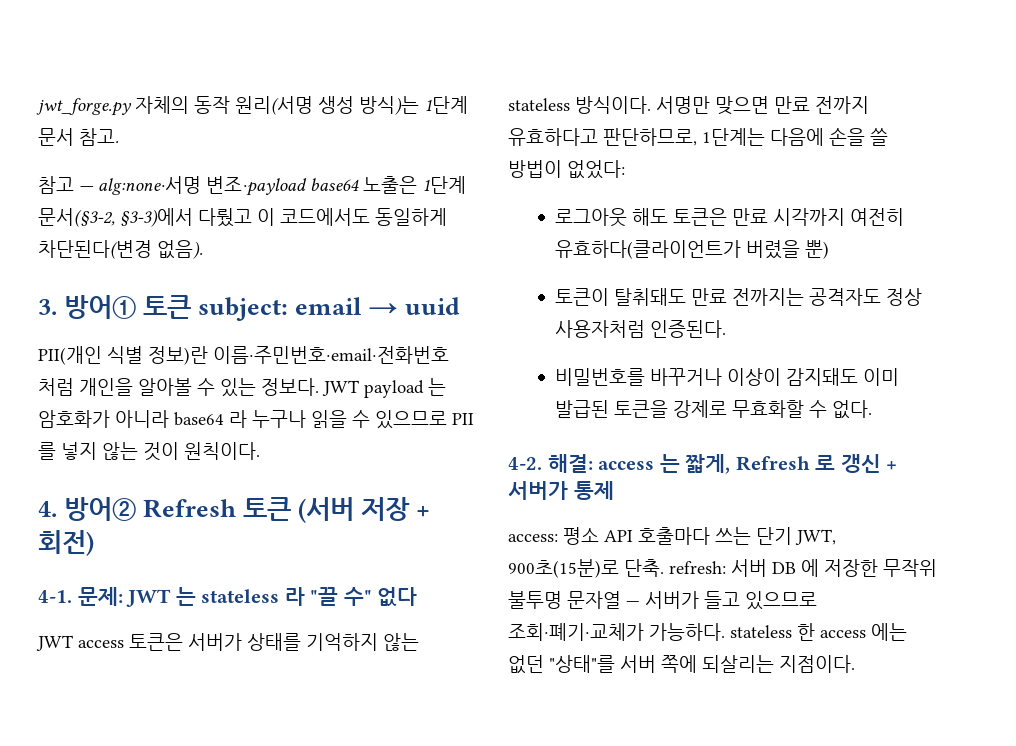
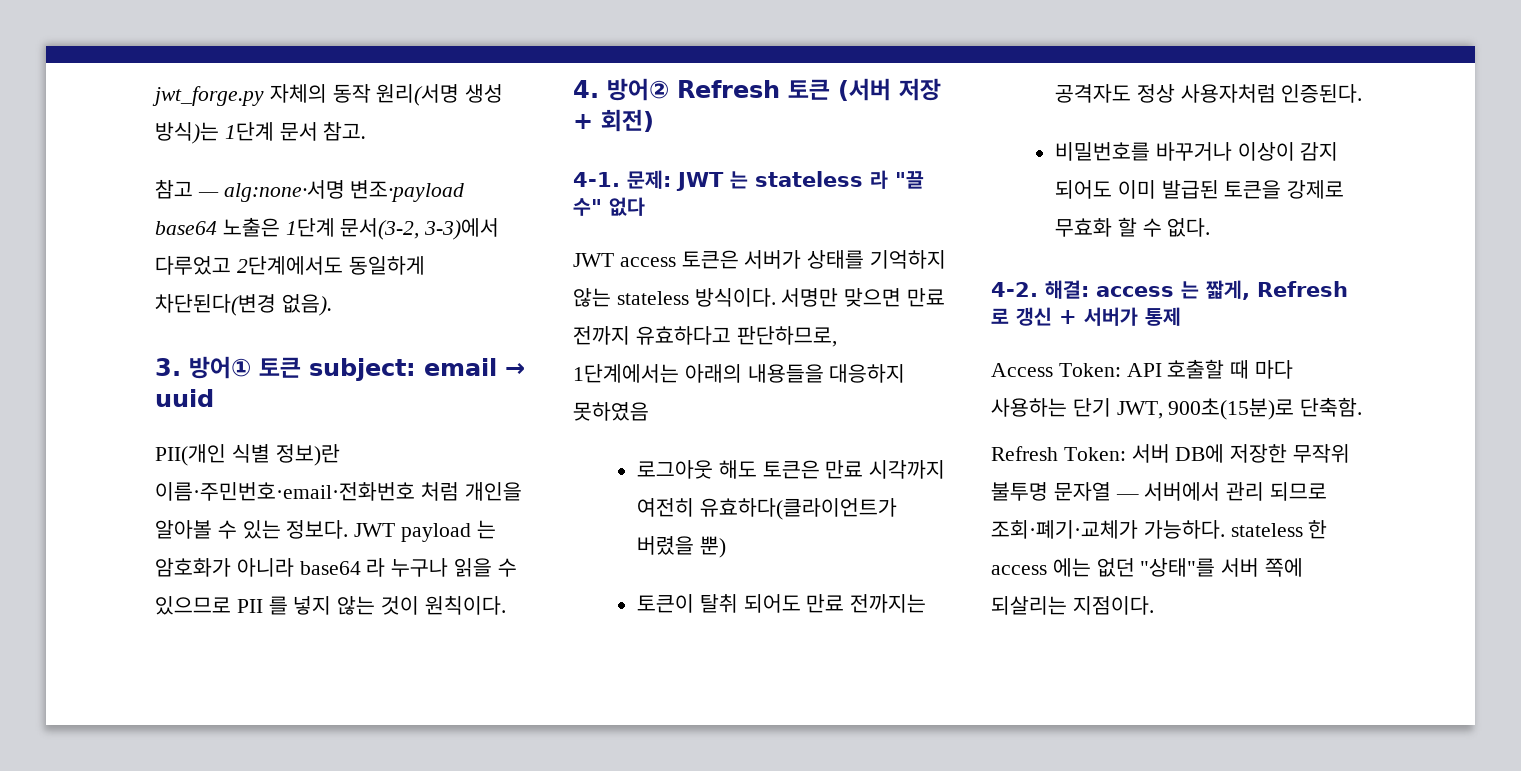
[38,208,370,227] 문서(§3-2, §3-3)에서 다뤘고 이 코드에서도 -> [340,218,500,240] [155,256,343,275] 문서(3-2, 3-3)에서 다루었고 2단계에서도
[702,127,888,146] [508,160,625,179] 1단계는 다음에 손을 쓸 방법이 없었다: -> [573,364,906,383] [573,402,649,421] 1단계에서는 아래의 내용들을 대응하지 못하였음
[613,288,686,306] 탈취돼도 -> [699,594,801,613] 탈취 되어도
[785,368,858,386] 감지돼도 -> [1300,142,1339,161] [1054,180,1112,199] 감지 되어도
[731,400,804,418] 무효화할 -> [1054,217,1137,237] 무효화 할
[508,527,836,545] [508,559,819,578] access: 평소 API 호출마다 쓰는 단기 JWT, 900초(15분)로 단축. refresh: 서버 DB 에 -> [991,359,1294,379] [991,397,1363,420] [991,444,1225,463] Access Token: API 호출할 때 마다 사용하는 단기 JWT, 900초(15분)로 단축함. // Refresh Token: 서버 DB에
[645,591,817,610] 서버가 들고 있으므로 -> [1144,482,1328,501] 서버에서 관리 되므로

